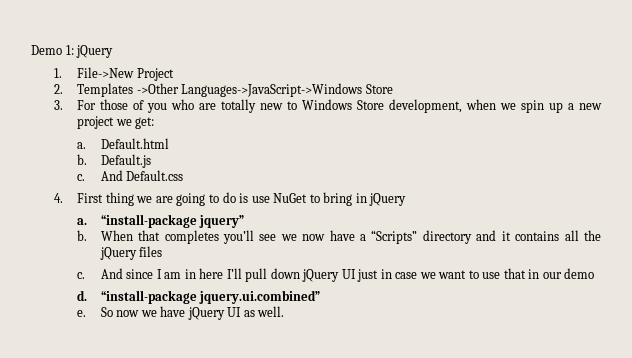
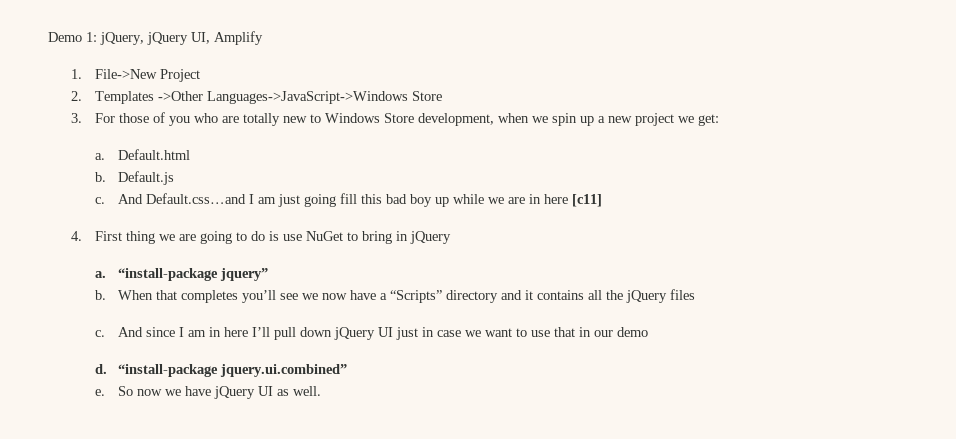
[76,45,114,58] jQuery -> [100,31,263,45] jQuery, jQuery UI, Amplify
[126,170,184,181] Default.css -> [146,193,603,207] Default.css…and I am just going fill this bad boy up while we are in here [c11]

